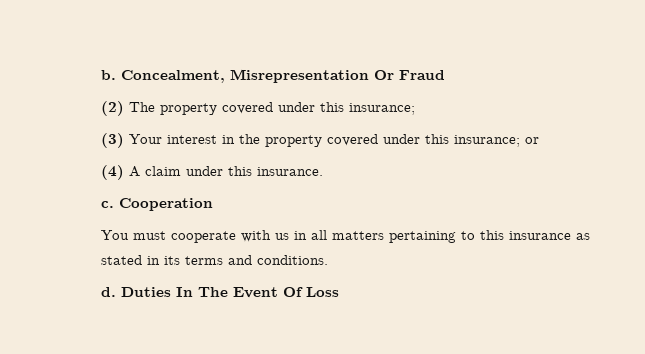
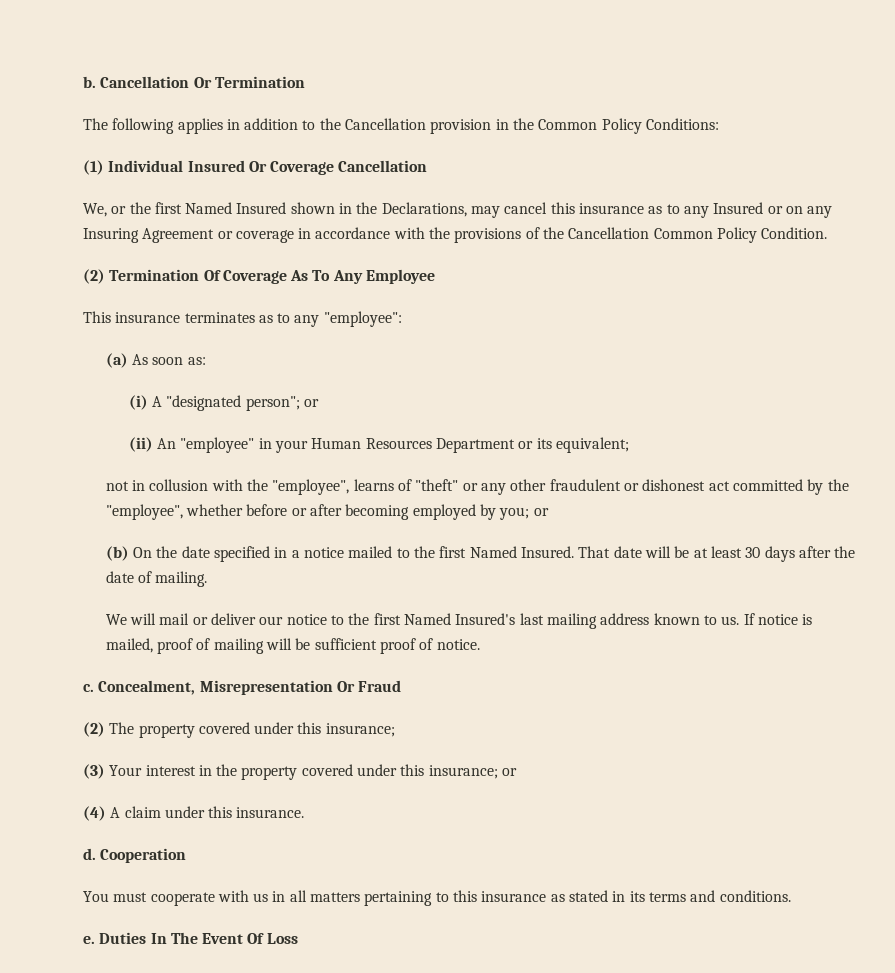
(117, 75) none -> [100,76,305,88] [82,118,720,134] [82,160,428,175] [82,202,833,218] [82,227,828,243] [82,269,436,284] [82,311,402,327] [105,353,206,368] [128,395,320,411] [128,437,629,453] [105,479,849,495] [105,504,549,520] [105,546,856,562] [105,571,208,587] [105,613,813,629] [105,638,480,654] [82,684,94,692] Cancellation Or Termination // The following applies in addition to the Cancellation provision in the Common Policy Conditions: // (1) Individual Insured Or Coverage Cancellation // We, or the first Named Insured shown in the Declarations, may cancel this insurance as to any Insured or on any Insuring Agreement or coverage in accordance with the provisions of the Cancellation Common Policy Condition. // (2) Termination Of Coverage As To Any Employee // This insurance terminates as to any "employee": // (a) As soon as: // (i) A "designated person"; or // (ii) An "employee" in your Human Resources Department or its equivalent; // not in collusion with the "employee", learns of "theft" or any other fraudulent or dishonest act committed by the "employee", whether before or after becoming employed by you; or // (b) On the date specified in a notice mailed to the first Named Insured. That date will be at least 30 days after the date of mailing. // We will mail or deliver our notice to the first Named Insured's last mailing address known to us. If notice is mailed, proof of mailing will be sufficient proof of notice. // c.
[101,201,115,208] c. -> [82,848,96,860] d.
[101,287,117,297] d. -> [82,936,95,944] e.

